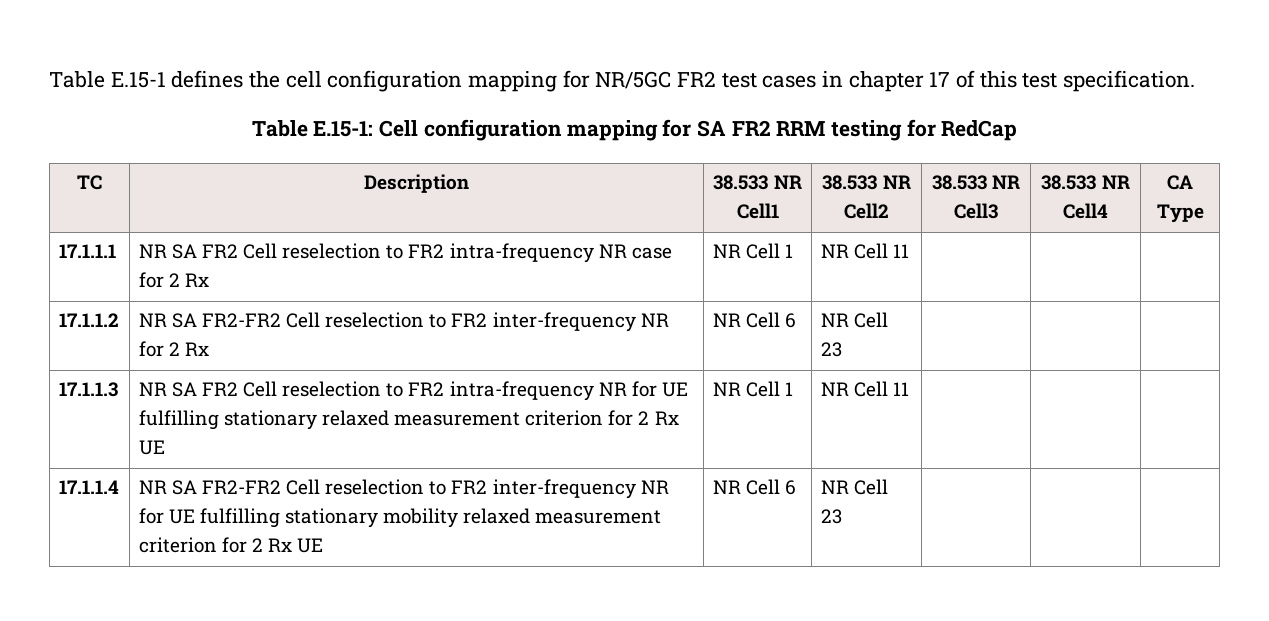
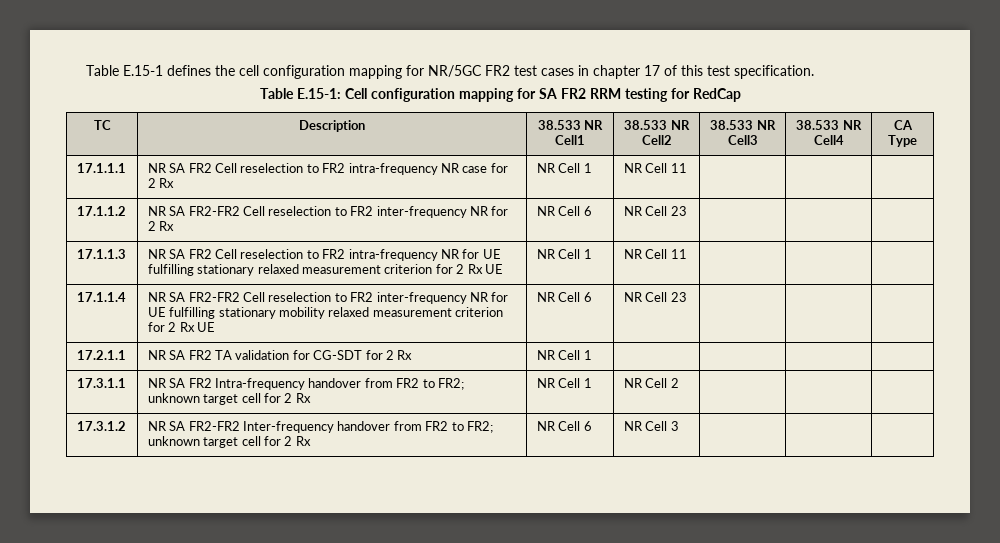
(842, 516) none -> [76,350,126,360] [147,350,413,360] [536,350,592,360] [76,378,126,388] [147,378,464,390] [147,393,311,405] [536,378,592,388] [623,378,679,388] [76,421,126,431] [147,421,493,433] [147,436,311,448] [536,421,592,431] [623,421,679,431] // 17.2.1.1 | NR SA FR2 TA validation for CG-SDT for 2 Rx | NR Cell 1 | | | | // 17.3.1.1 | NR SA FR2 Intra-frequency handover from FR2 to FR2; unknown target cell for 2 Rx | NR Cell 1 | NR Cell 2 | | | // 17.3.1.2 | NR SA FR2-FR2 Inter-frequency handover from FR2 to FR2; unknown target cell for 2 Rx | NR Cell 6 | NR Cell 3 | | |

